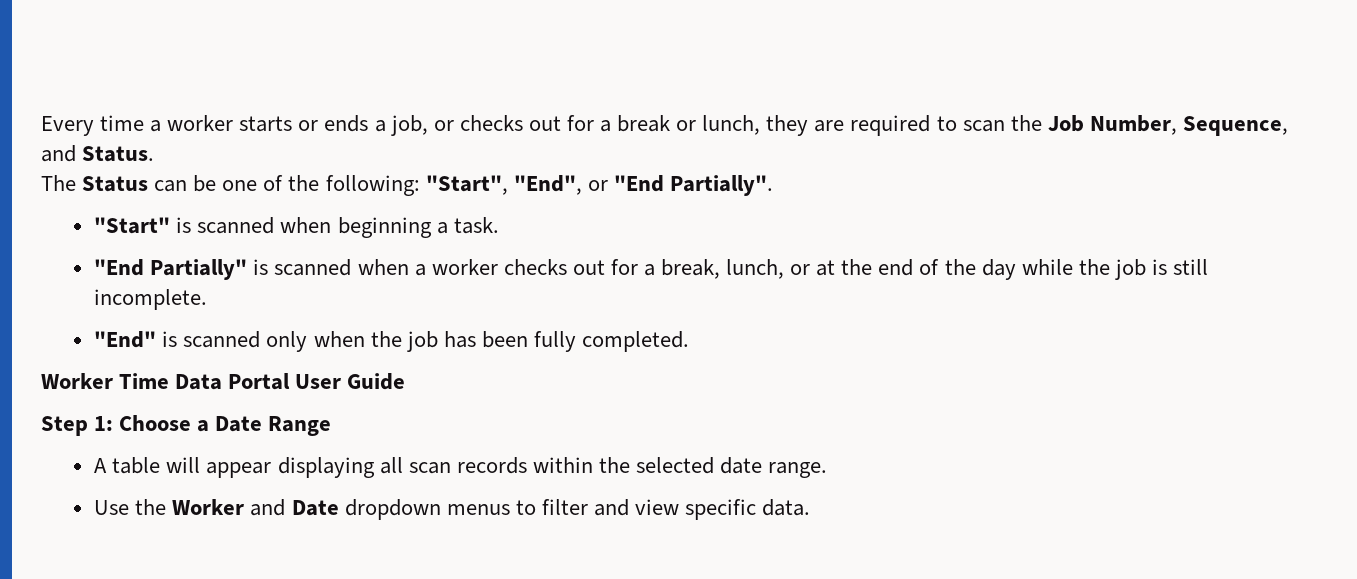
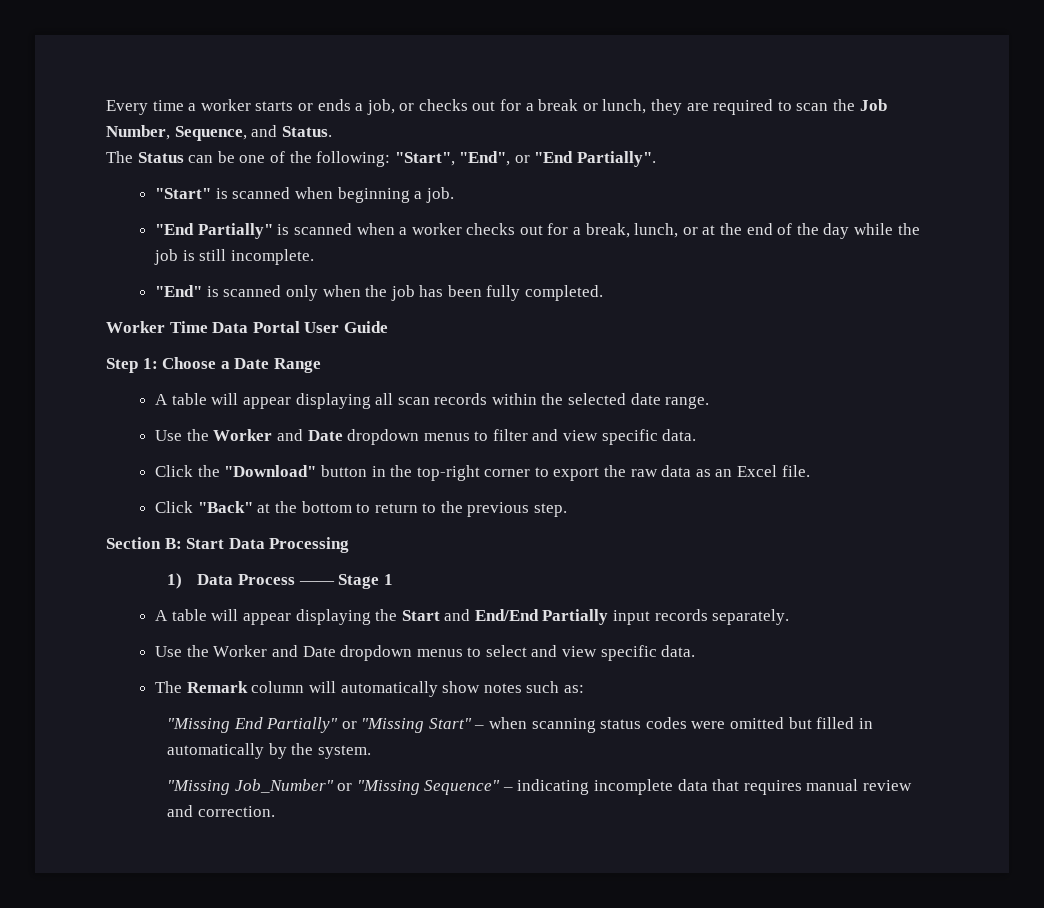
[453,217,499,234] task. -> [425,187,454,203] job.
(811, 507) none -> [155,465,810,481] [155,501,568,517] [106,537,350,553] [166,573,393,589] [155,609,790,625] [155,645,696,661] [155,681,584,697] [166,717,873,733] [166,743,371,759] [166,779,913,795] [166,805,275,817] // Click the "Download" button in the top-right corner to export the raw data as an Excel file. // Click "Back" at the bottom to return to the previous step. // Section B: Start Data Processing // 1) Data Process —— Stage 1 // A table will appear displaying the Start and End/End Partially input records separately. // Use the Worker and Date dropdown menus to select and view specific data. // The Remark column will automatically show notes such as: // "Missing End Partially" or "Missing Start" – when scanning status codes were omitted but filled in automatically by the system. // "Missing Job_Number" or "Missing Sequence" – indicating incomplete data that requires manual review and correction.

